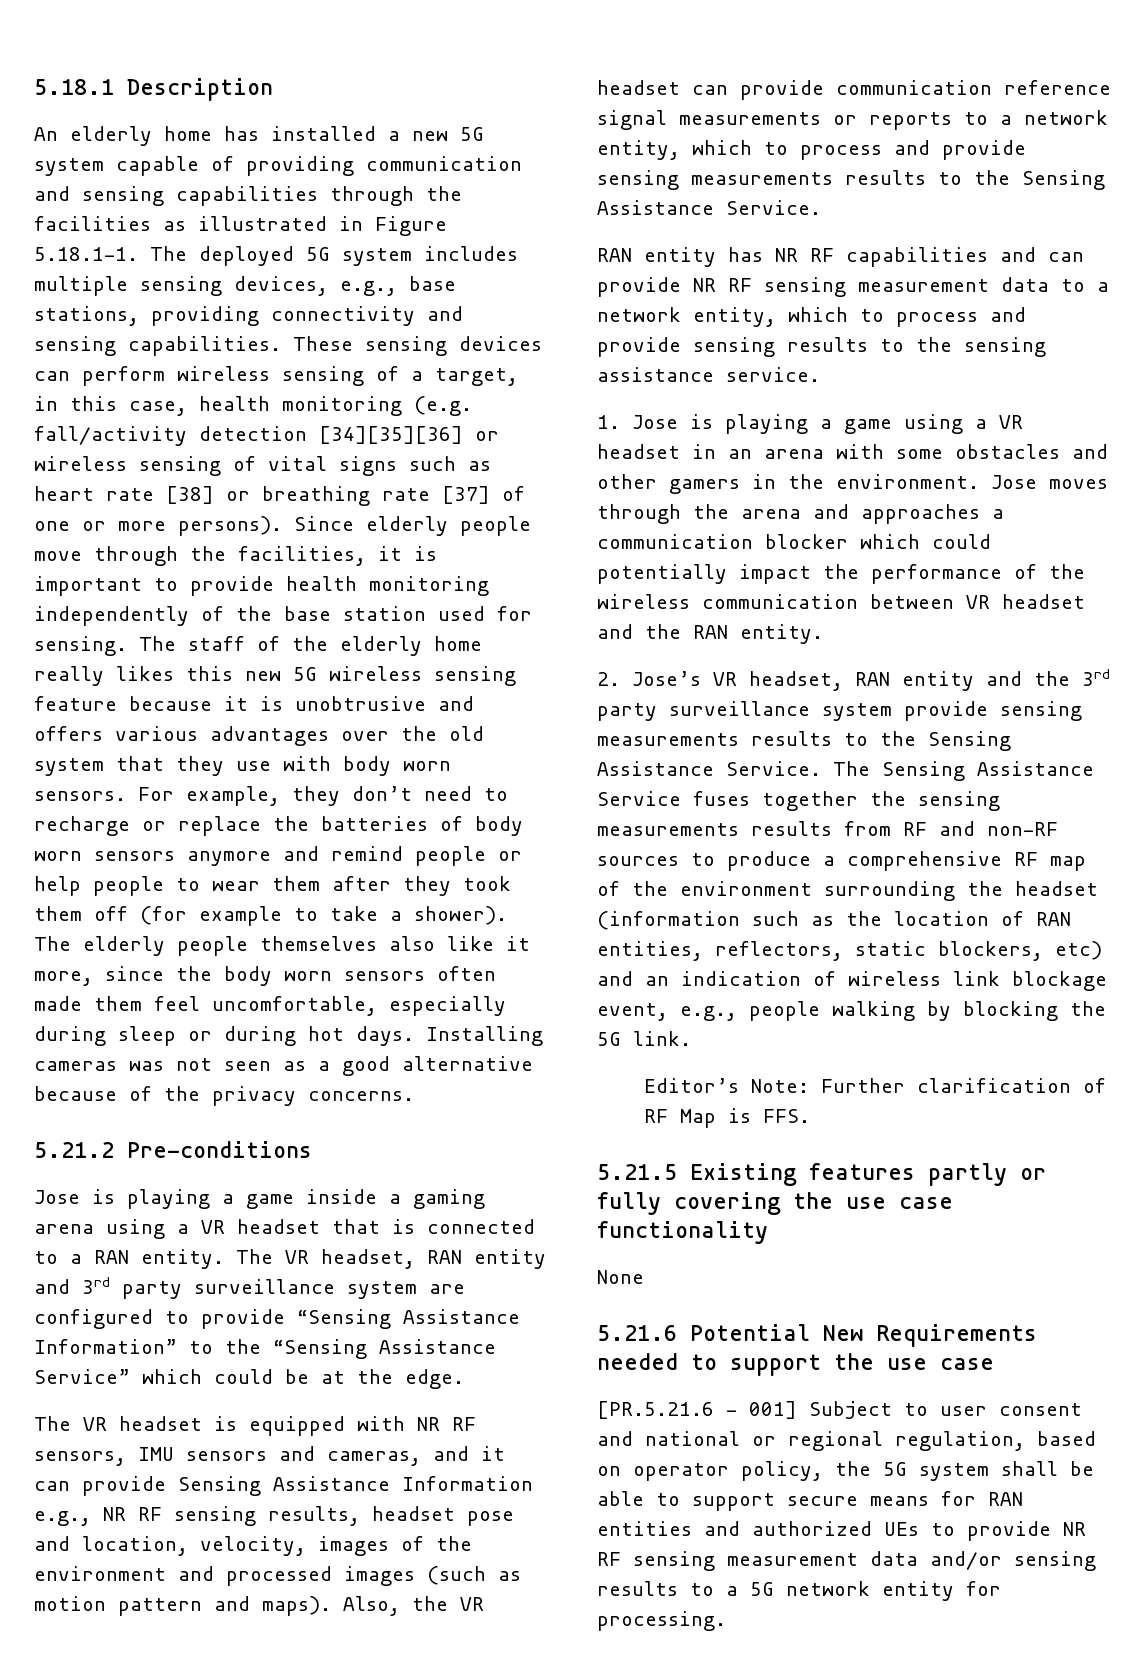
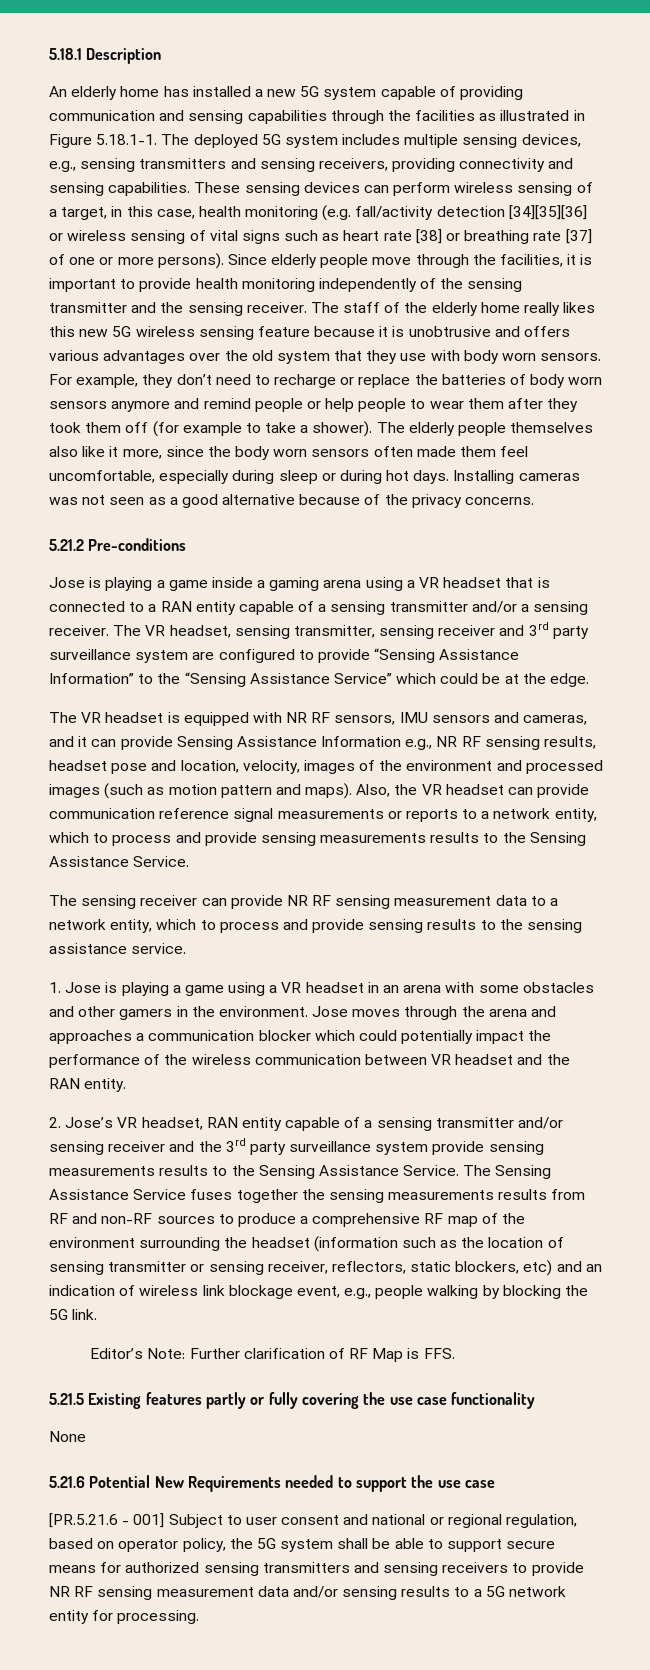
[409,276,456,291] [34,306,139,326] base stations, -> [80,158,388,172] sensing transmitters and sensing receivers,
[284,606,532,621] [34,636,127,656] base station used for sensing. -> [467,278,523,292] [49,302,307,316] sensing transmitter and the sensing receiver.
[141,1249,546,1269] entity. The VR headset, RAN entity -> [195,601,589,615] [49,625,496,639] entity capable of a sensing transmitter and/or a sensing receiver. The VR headset, sensing transmitter, sensing receiver
[597,247,1036,267] RAN entity has NR RF capabilities and -> [49,895,198,909] The sensing receiver
(974, 681) none -> [285,1117,564,1131] [49,1141,166,1155] capable of a sensing transmitter and/or sensing receiver
[1036,912,1071,926] [597,941,703,961] RAN entities, -> [49,1261,328,1275] sensing transmitter or sensing receiver,
[988,1492,1023,1506] [597,1521,919,1536] RAN entities and authorized UEs -> [125,1562,509,1576] authorized sensing transmitters and sensing receivers

